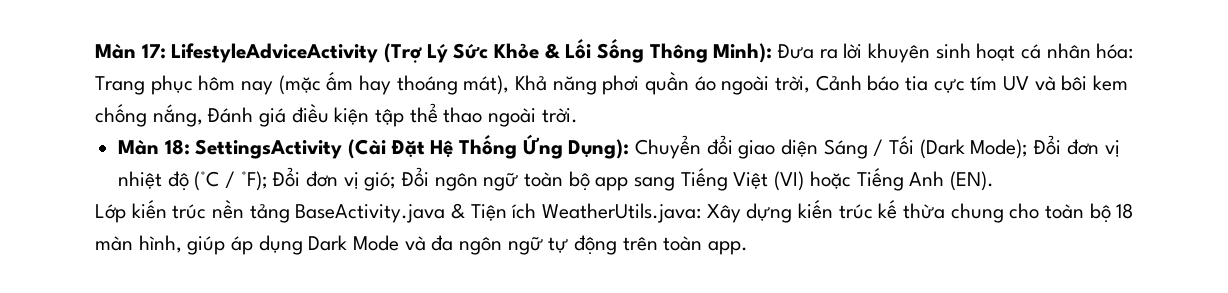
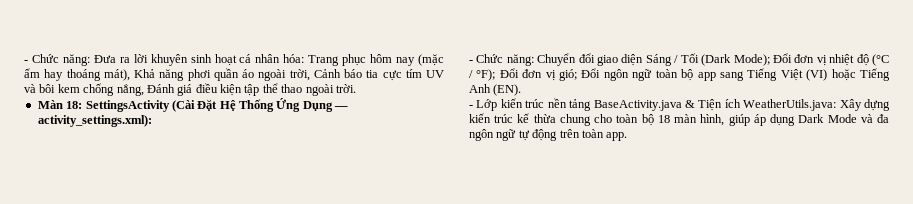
[95,39,773,63] Màn 17: LifestyleAdviceActivity (Trợ Lý Sức Khỏe & Lối Sống Thông Minh): -> [24,54,90,66] - Chức năng:
[568,139,630,159] Dụng): -> [302,101,349,112] [37,115,152,127] [469,54,534,66] Dụng — activity_settings.xml): // - Chức năng:
(994, 181) none -> [469,105,473,108] -

